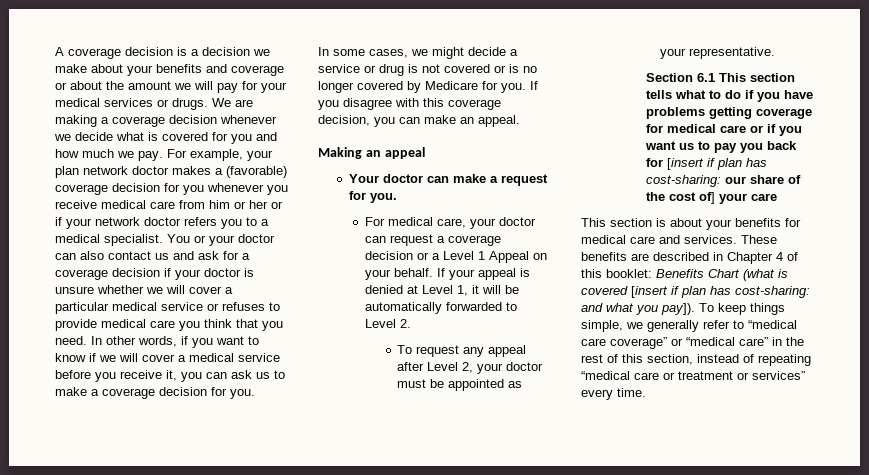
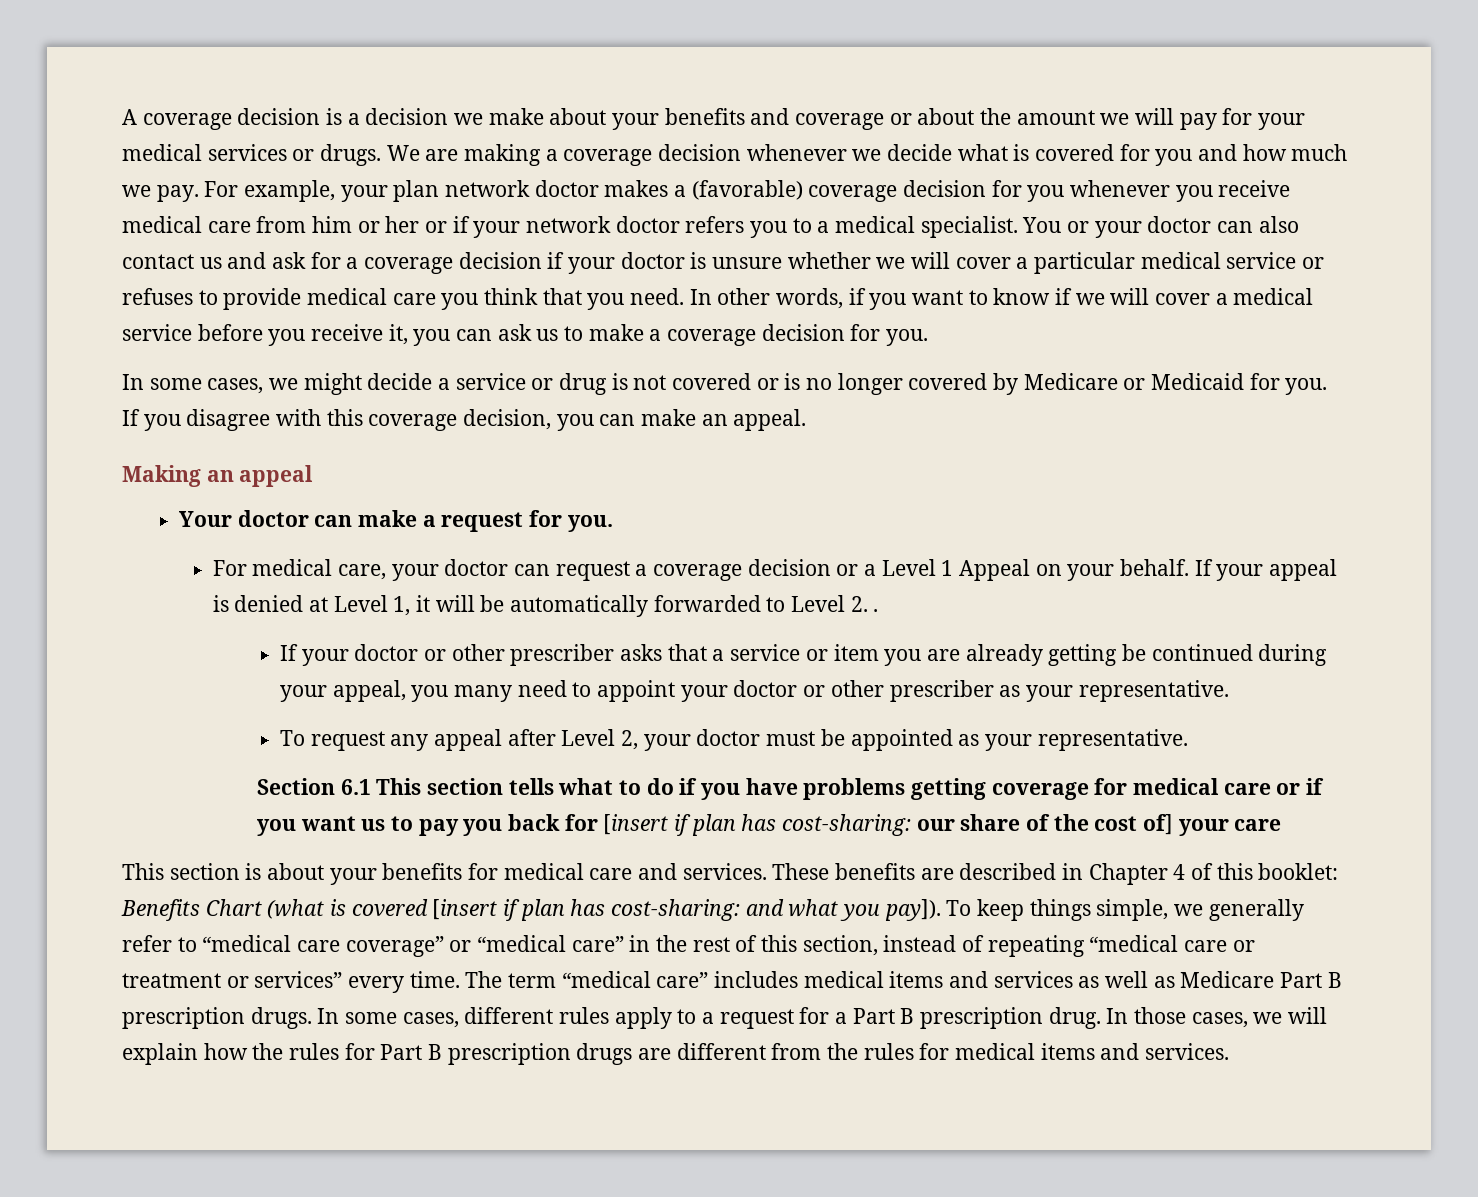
(478, 85) none -> [1123,373,1245,390] or Medicaid
(411, 323) none -> [873,609,879,612] [280,644,1328,666] [280,680,1229,702] . // If your doctor or other prescriber asks that a service or item you are already getting be continued during your appeal, you many need to appoint your doctor or other prescriber as your representative.
(646, 392) none -> [465,971,1342,988] [122,1007,1328,1029] [122,1043,1230,1065] The term “medical care” includes medical items and services as well as Medicare Part B prescription drugs. In some cases, different rules apply to a request for a Part B prescription drug. In those cases, we will explain how the rules for Part B prescription drugs are different from the rules for medical items and services.

